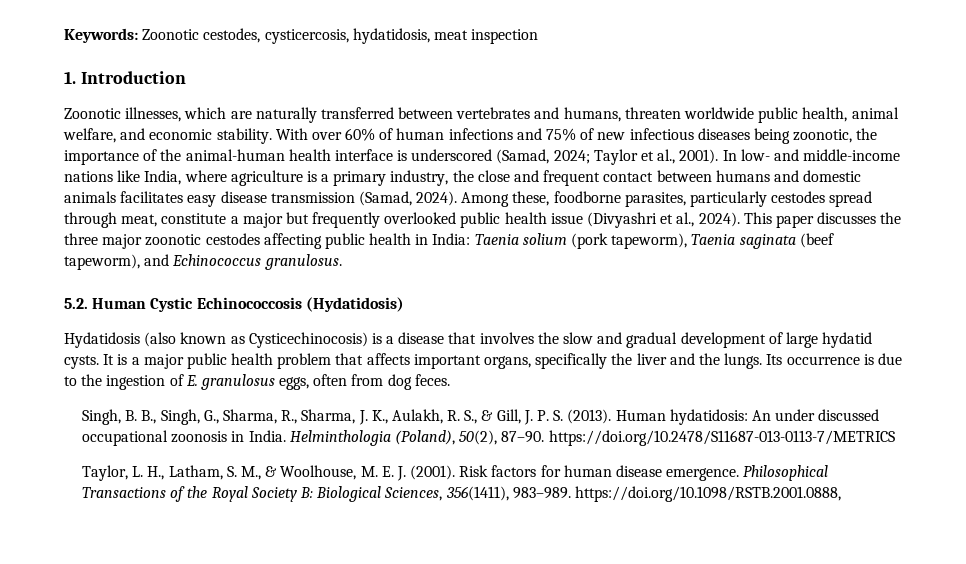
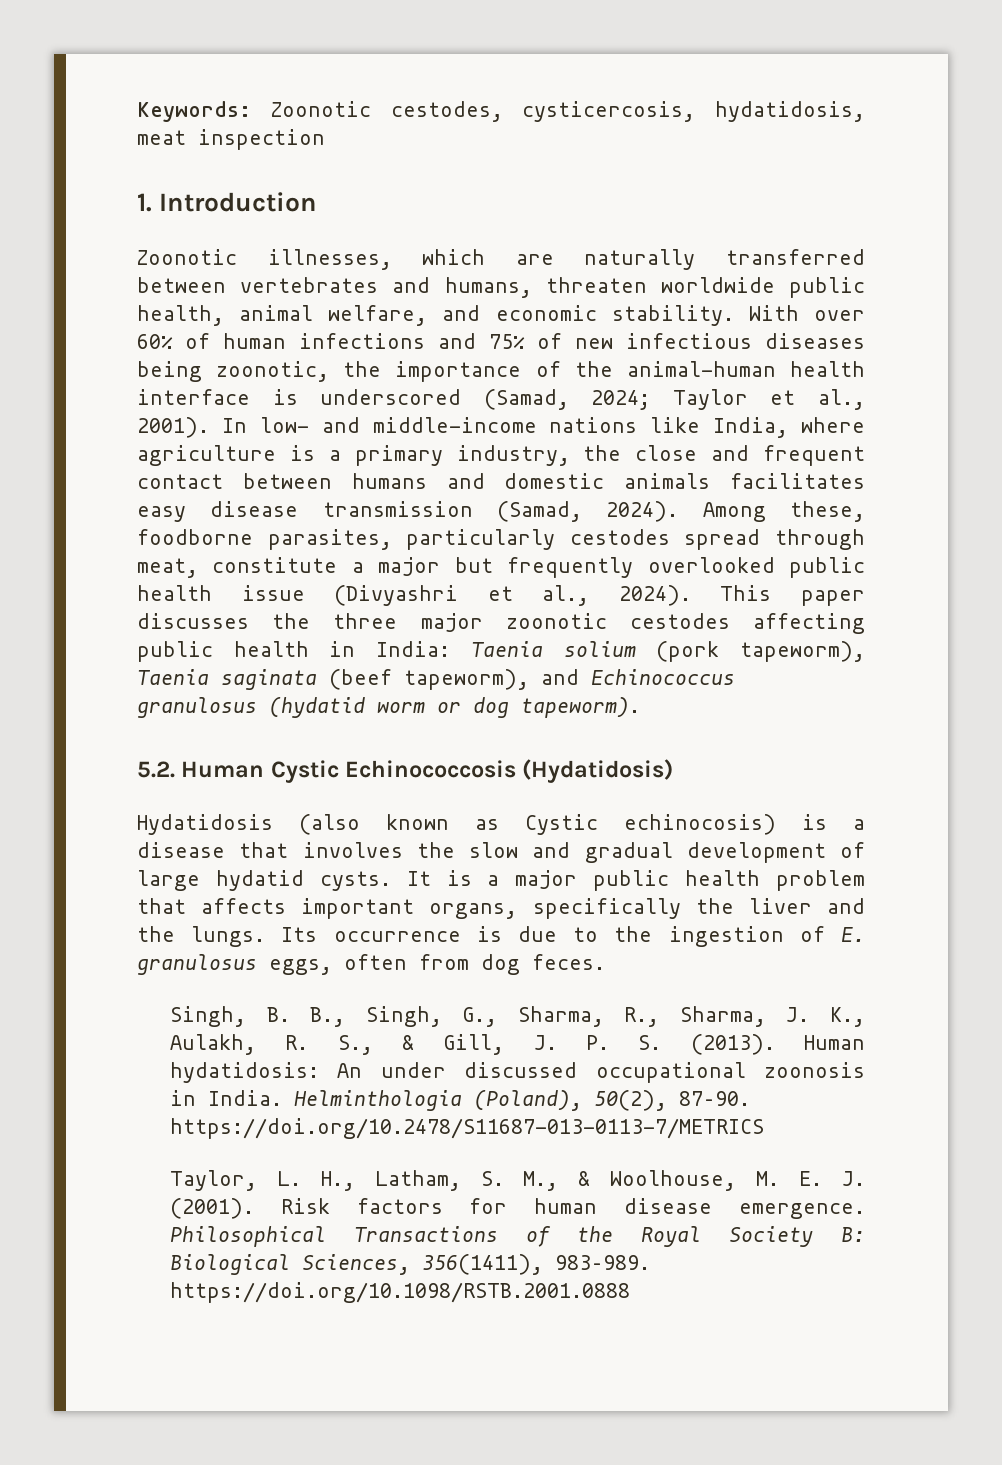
[264,254,342,270] granulosus. -> [137,697,640,718] granulosus (hydatid worm or dog tapeworm).
[248,332,368,348] Cysticechinocosis) -> [525,814,776,835] Cystic echinocosis)
[574,486,841,502] https://doi.org/10.1098/RSTB.2001.0888, -> [169,1282,630,1303] https://doi.org/10.1098/RSTB.2001.0888

